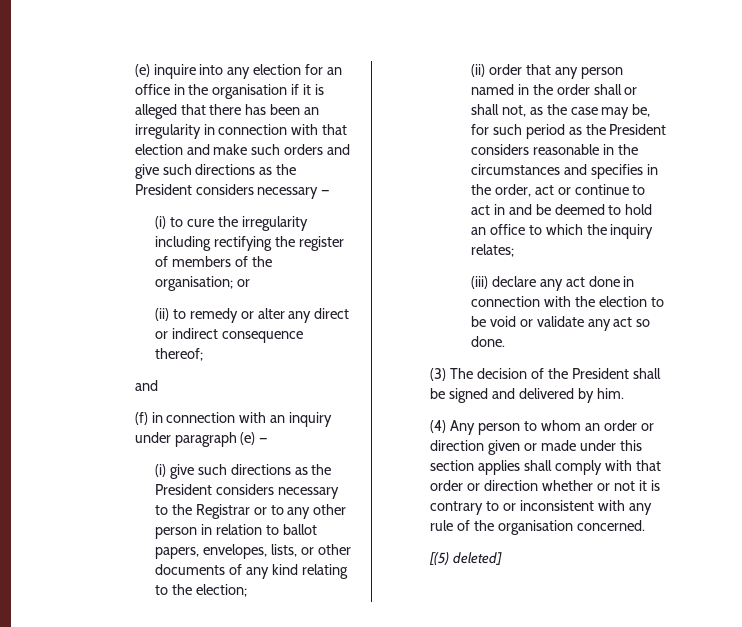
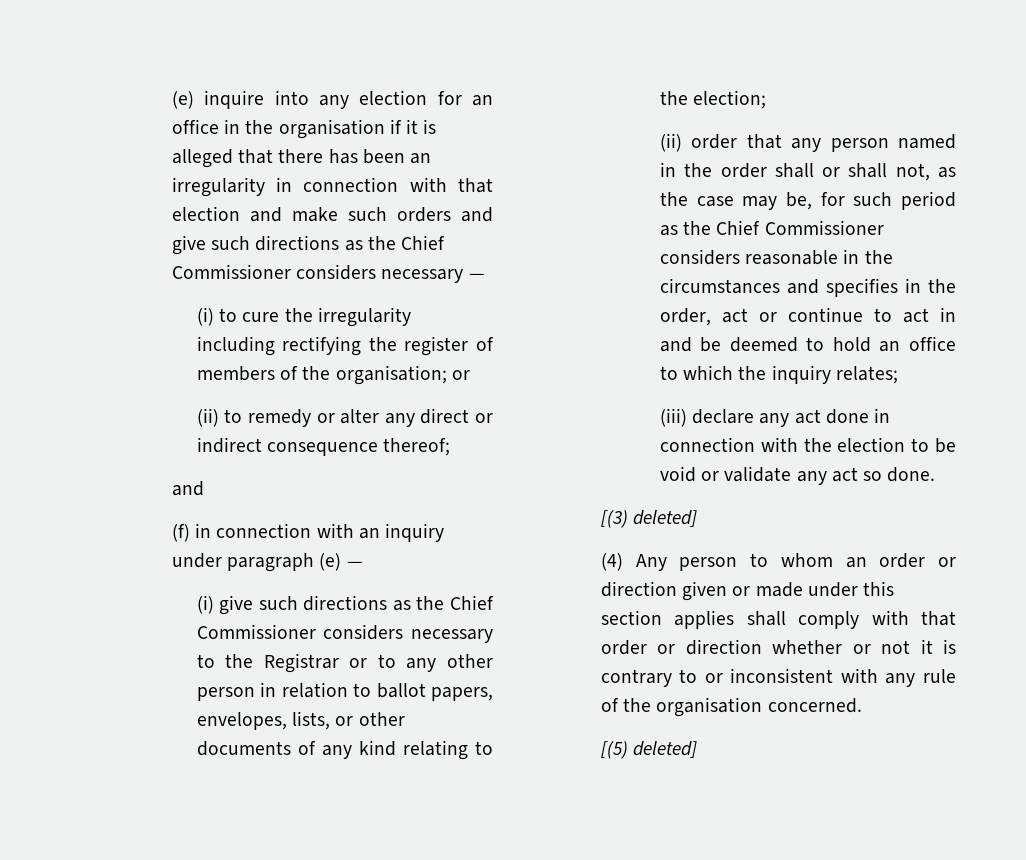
[134,184,192,195] President -> [401,235,446,250] [171,264,291,279] Chief Commissioner
[154,484,212,495] President -> [449,595,494,610] [196,624,316,639] Chief Commissioner
[609,124,667,135] President -> [716,220,884,235] Chief Commissioner
[430,368,661,381] [430,388,625,403] (3) The decision of the President shall be signed and delivered by him. -> [600,510,698,528] [(3) deleted]

